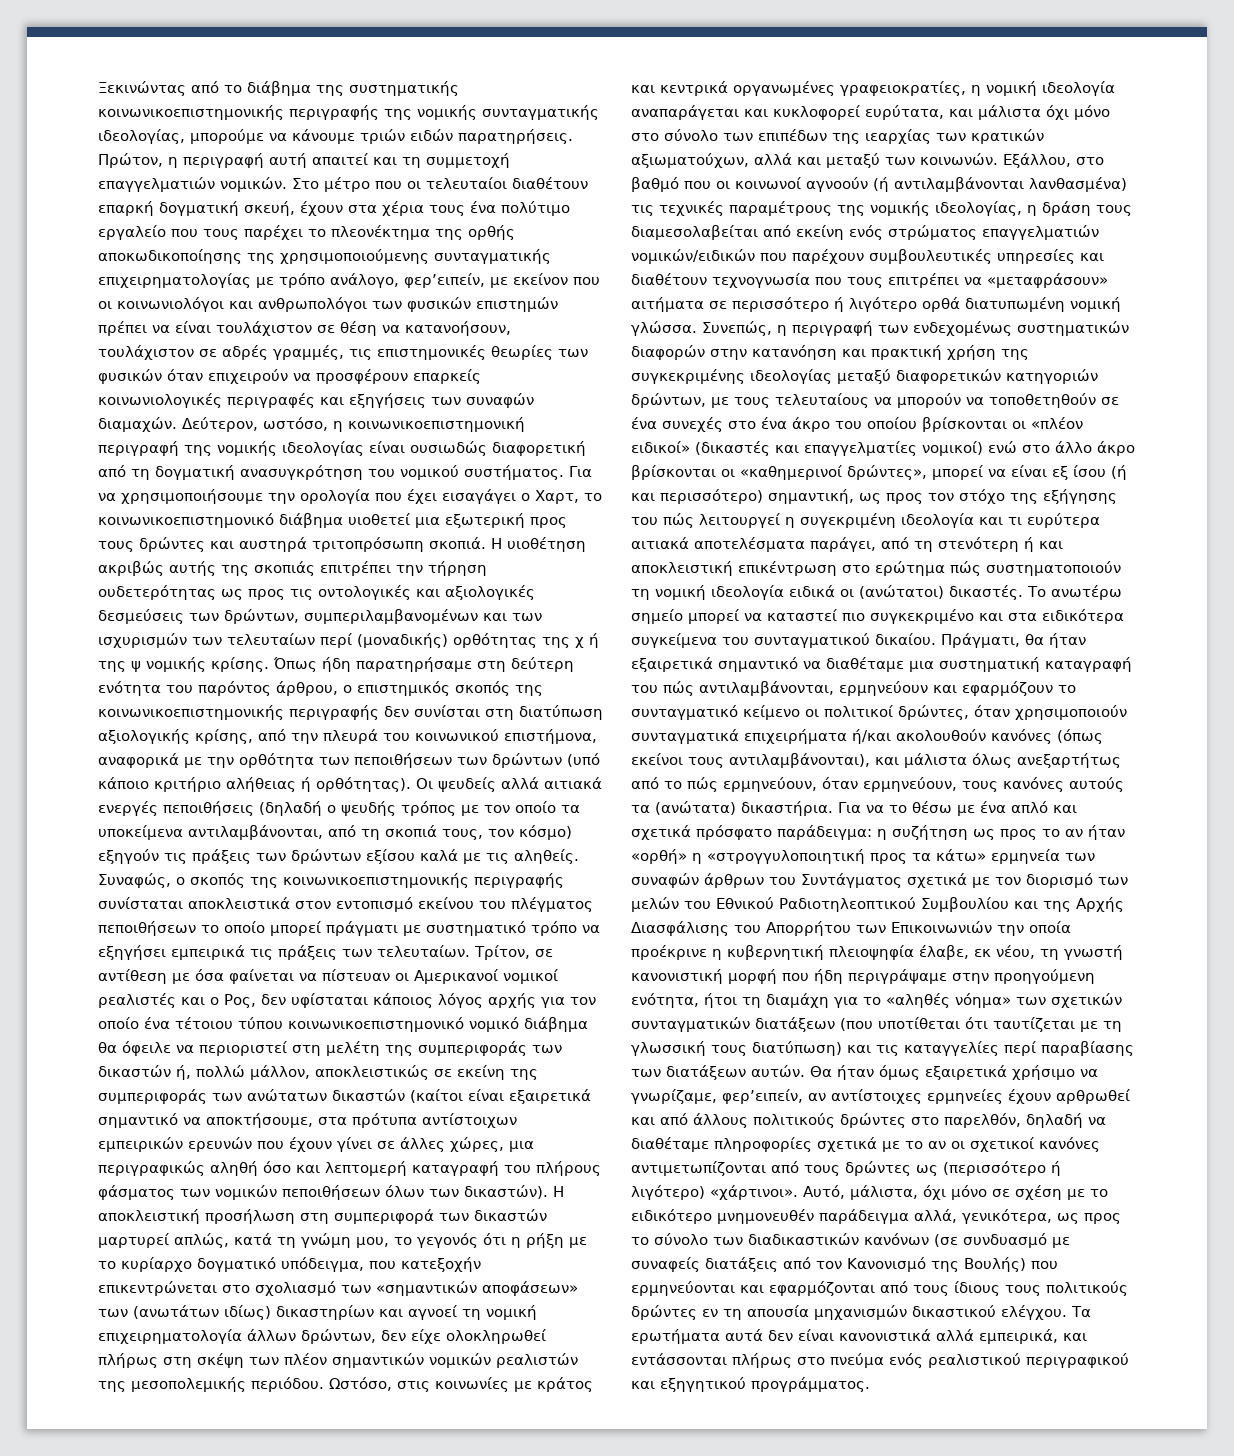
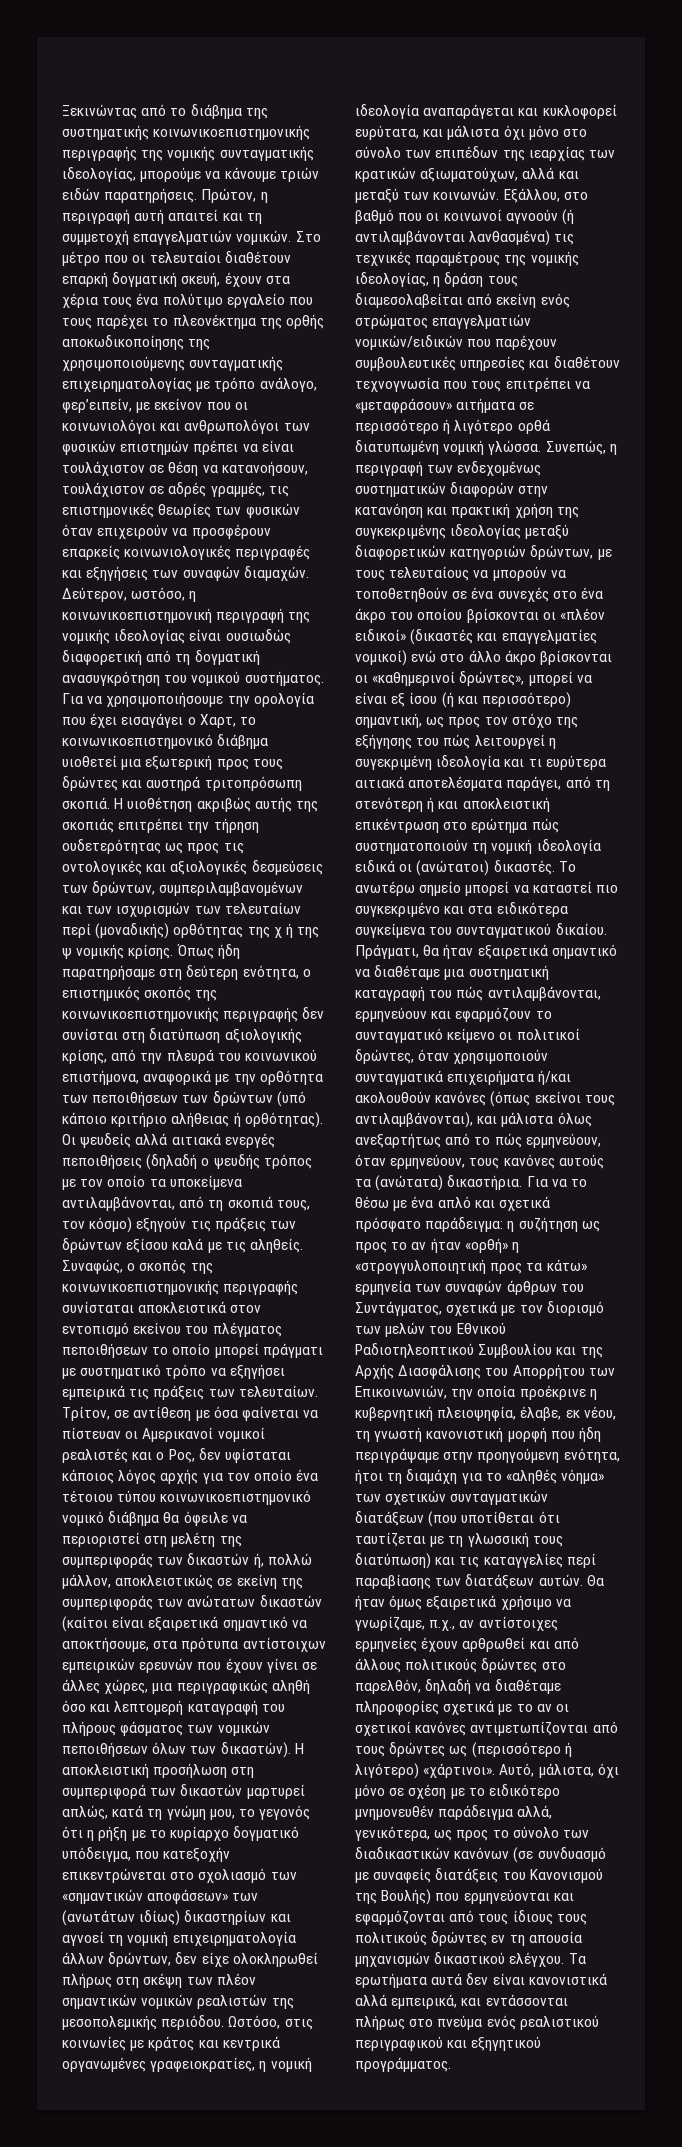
[98,681,338,696] ενότητα του παρόντος άρθρου, -> [242,965,299,980] ενότητα,
[801,873,902,888] Συντάγματος -> [355,1301,442,1316] Συντάγματος,
[891,921,992,933] Επικοινωνιών -> [355,1385,447,1399] Επικοινωνιών,
[829,945,914,960] πλειοψηφία -> [437,1406,517,1422] πλειοψηφία,
[722,1089,803,1104] φερ’ειπείν, -> [429,1620,456,1631] π.χ.,
[783,1257,926,1272] από τον Κανονισμό -> [502,1868,603,1883] του Κανονισμού

